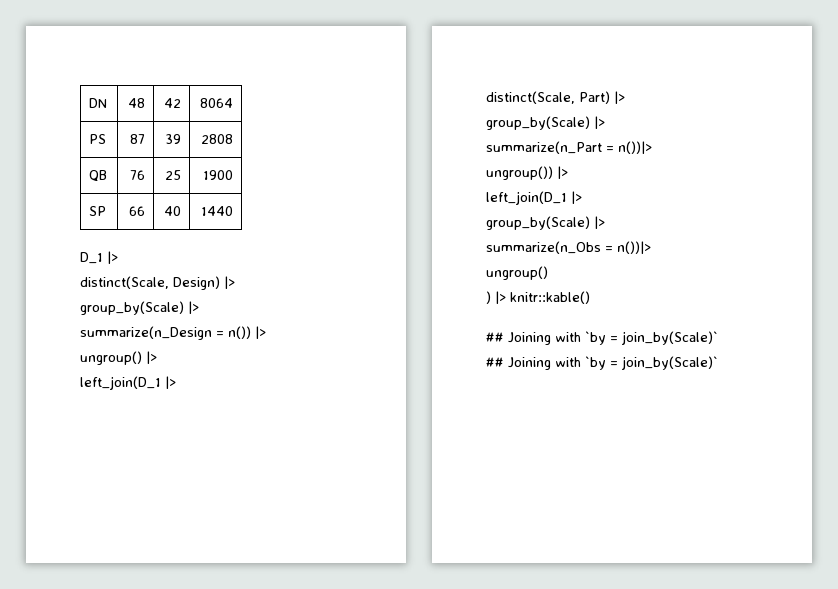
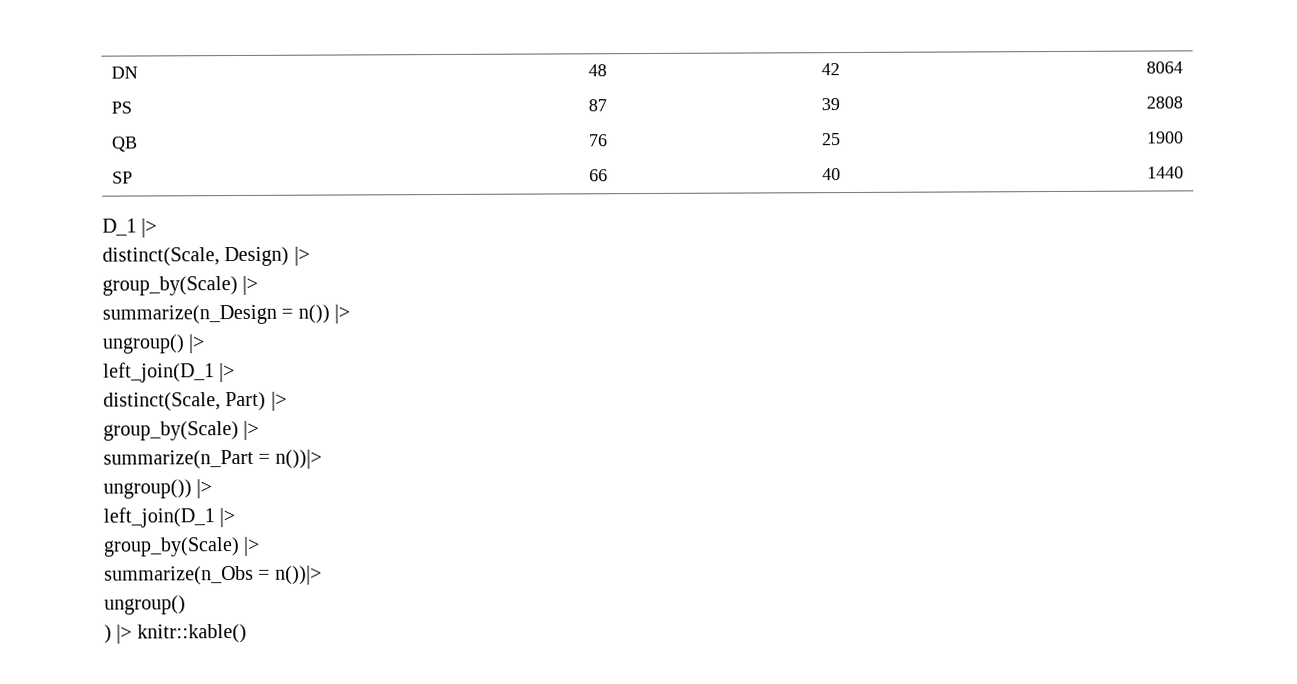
[486,331,718,345] [486,356,718,370] // ## Joining with `by = join_by(Scale)` // ## Joining with `by = join_by(Scale)` -> (247, 633) none

